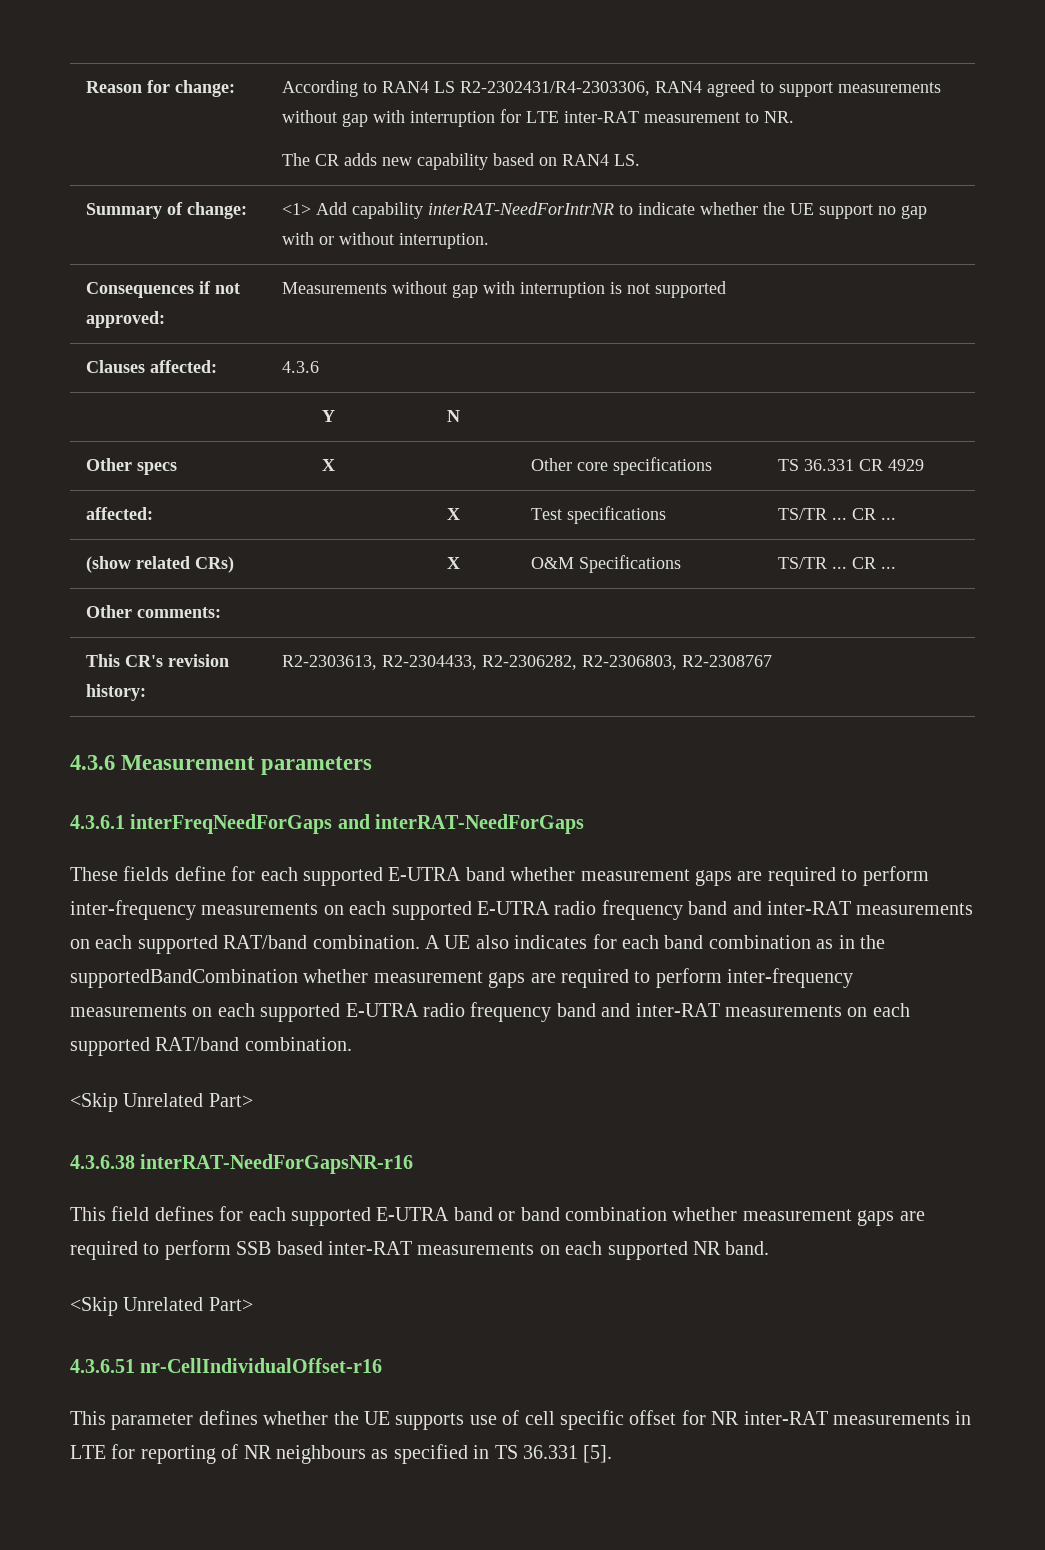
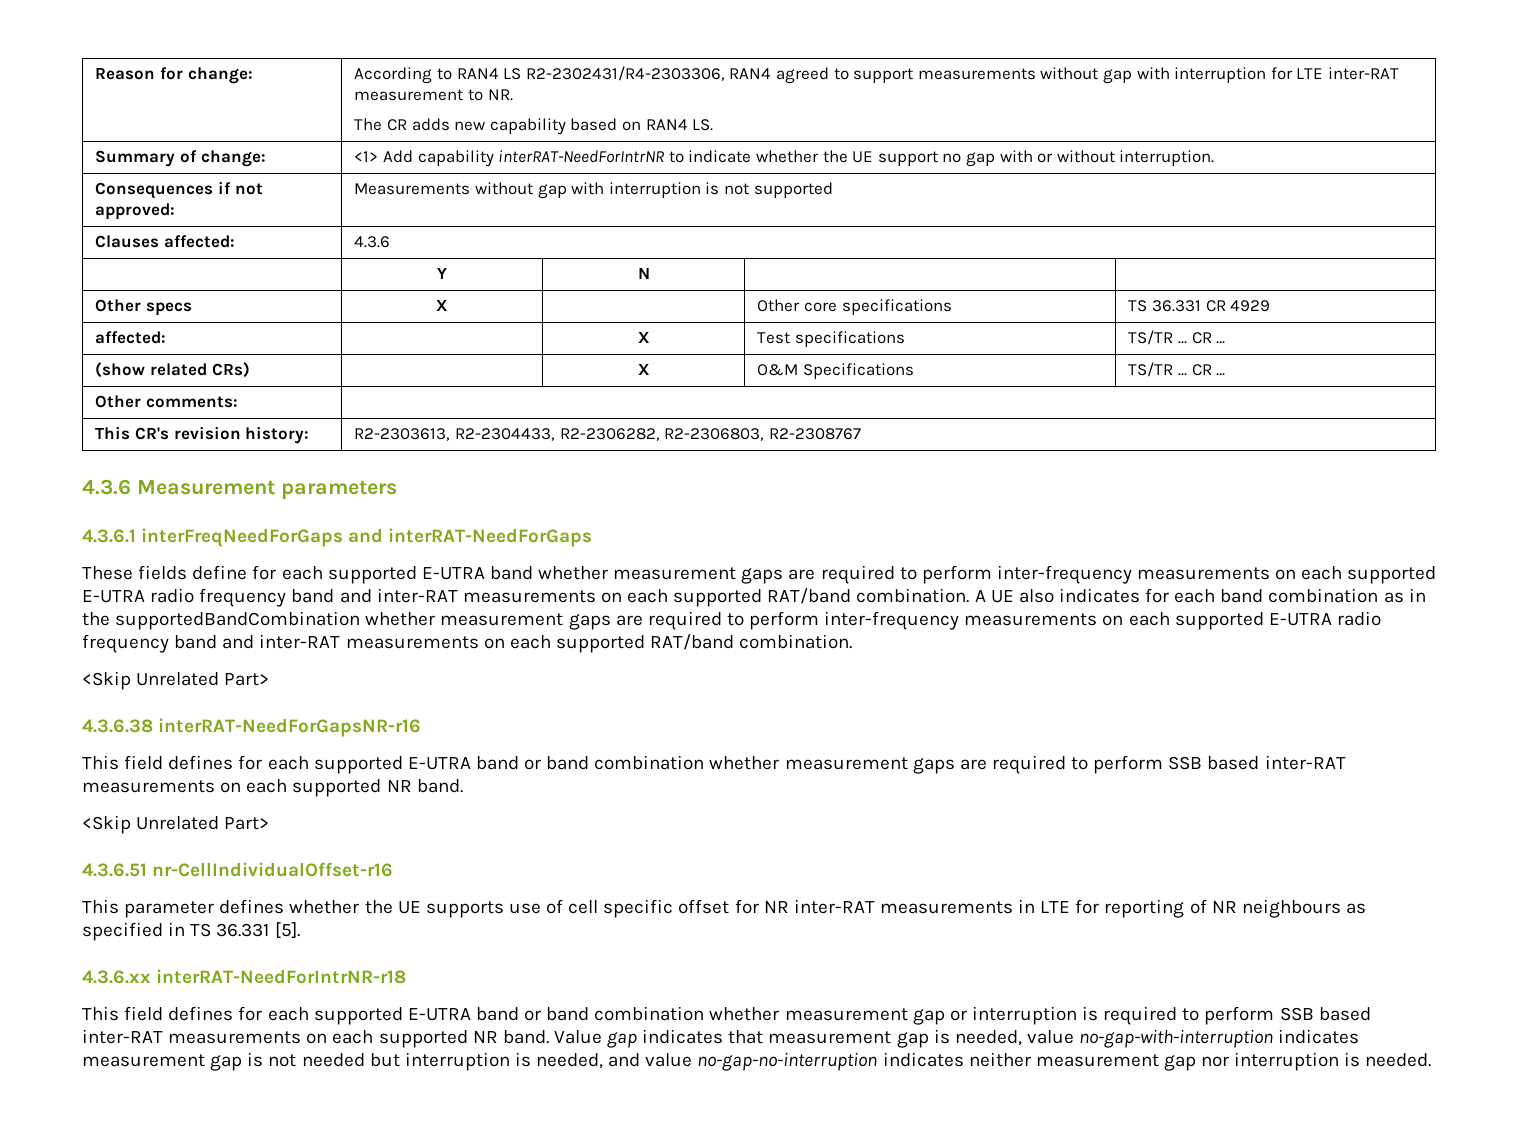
(613, 1454) none -> [82,969,407,984] [82,1006,1371,1025] [82,1029,1360,1048] [82,1052,1432,1071] // 4.3.6.xx interRAT-NeedForIntrNR-r18 // This field defines for each supported E-UTRA band or band combination whether measurement gap or interruption is required to perform SSB based inter-RAT measurements on each supported NR band. Value gap indicates that measurement gap is needed, value no-gap-with-interruption indicates measurement gap is not needed but interruption is needed, and value no-gap-no-interruption indicates neither measurement gap nor interruption is needed.

